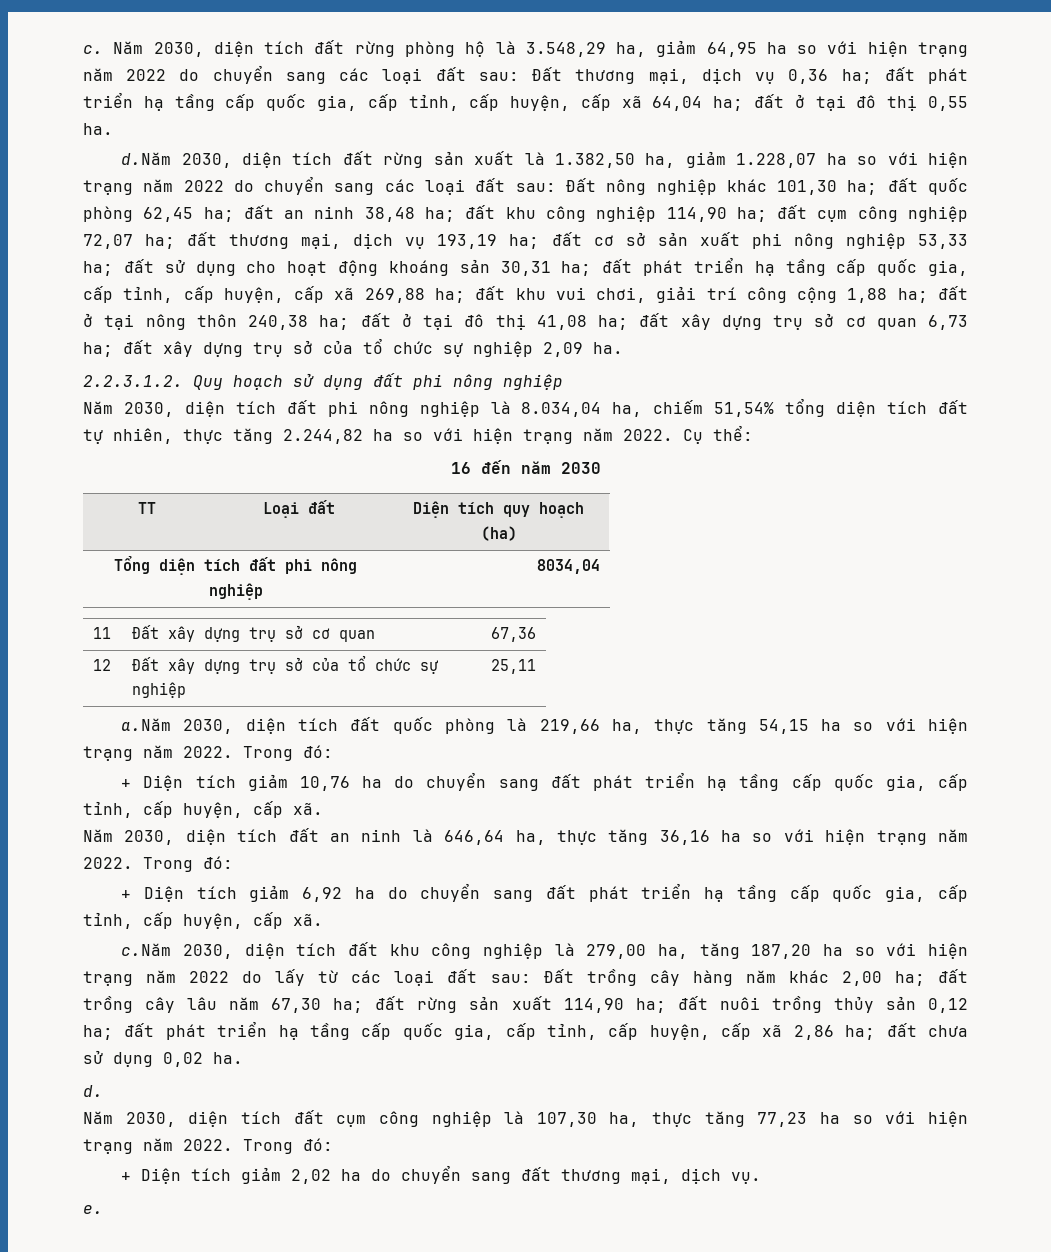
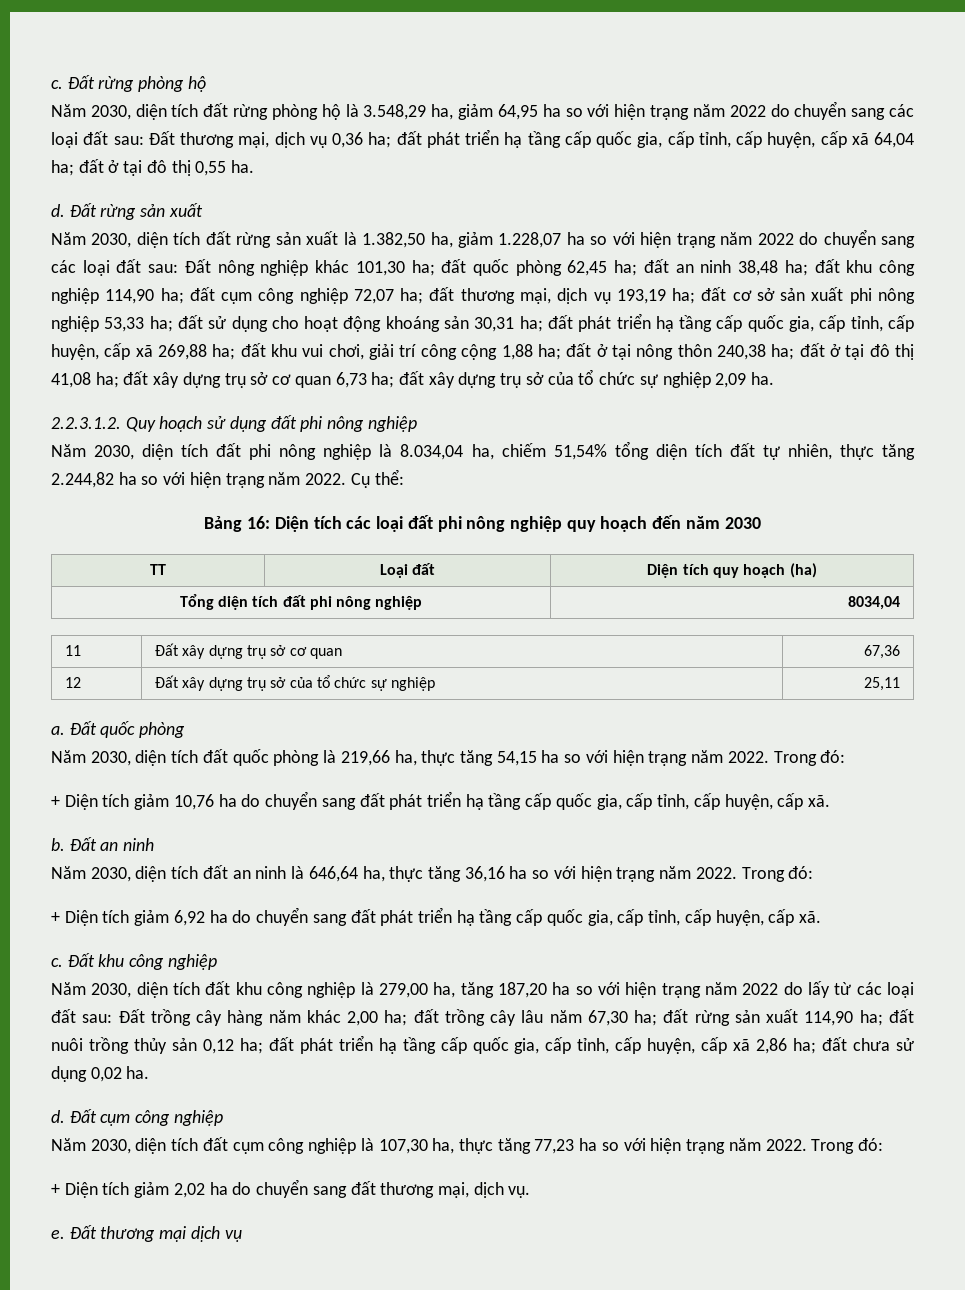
[83,45,103,54] c. -> [51,75,206,92] c. Đất rừng phòng hộ //
[121,152,172,165] d.Năm -> [51,203,203,220] [51,232,86,245] d. Đất rừng sản xuất // Năm
[450,462,471,474] 16 -> [204,515,648,532] Bảng 16: Diện tích các loại đất phi nông nghiệp quy hoạch
[121,718,172,731] a.Năm -> [51,721,186,738] [51,750,86,763] a. Đất quốc phòng // Năm
(323, 809) none -> [51,837,155,851] // b. Đất an ninh
[121,943,172,956] c.Năm -> [51,953,217,970] [51,982,86,995] c. Đất khu công nghiệp // Năm
(103, 1091) none -> [69,1109,223,1126] Đất cụm công nghiệp
(103, 1209) none -> [69,1225,242,1242] Đất thương mại dịch vụ

